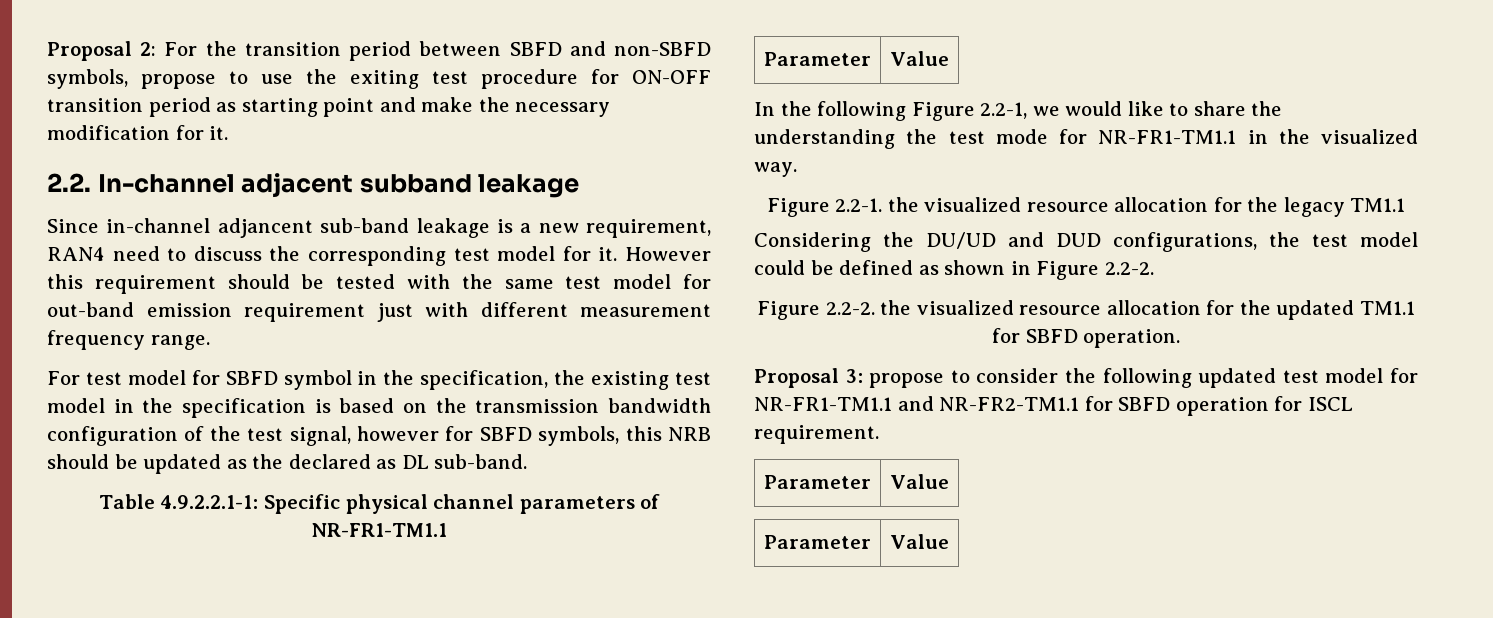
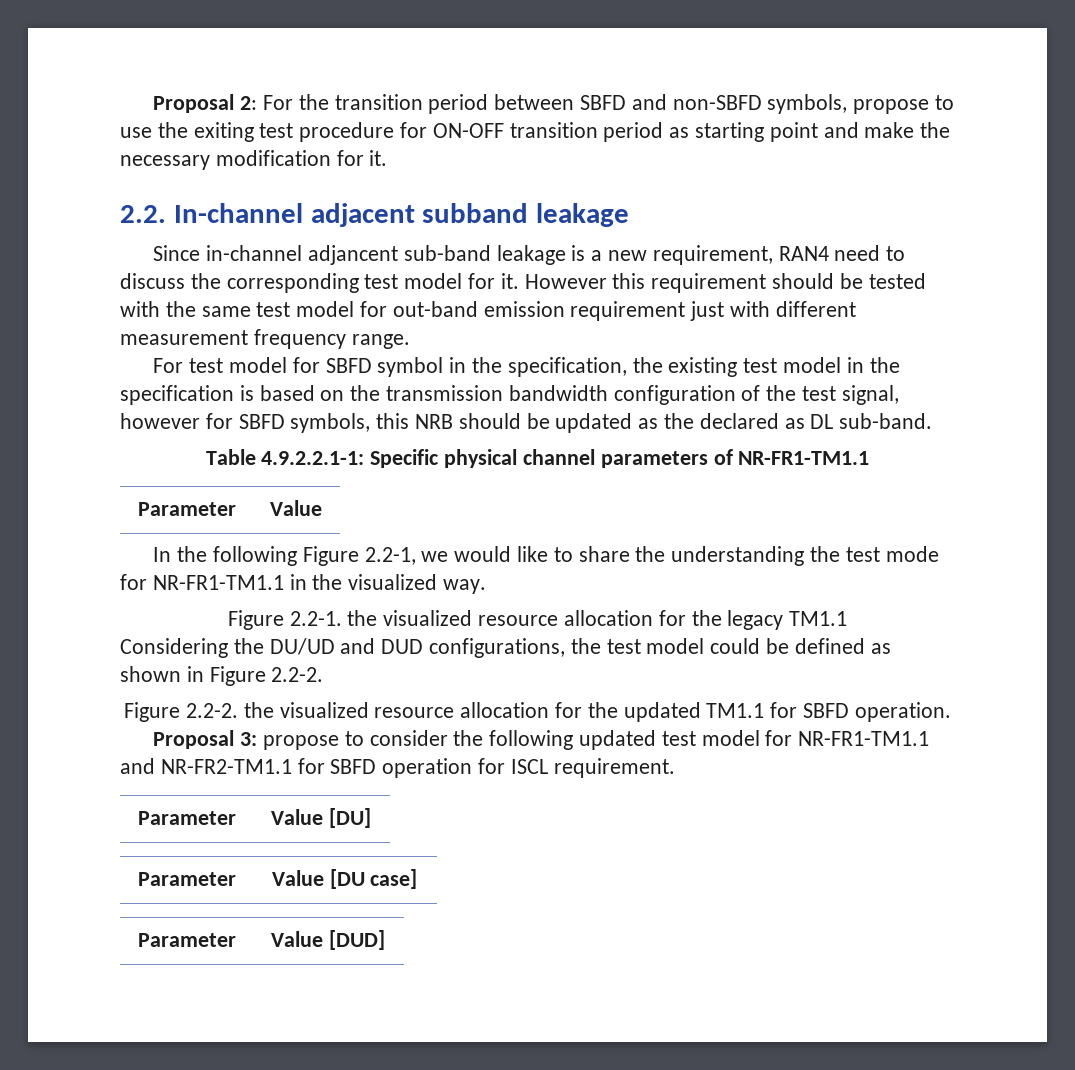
[764,535,871,549] [890,534,950,549] // Parameter | Value -> [328,808,371,828] [137,872,236,886] [271,869,418,889] [137,933,236,947] [271,930,385,950] [DU] // Parameter | Value [DU case] // Parameter | Value [DUD]

